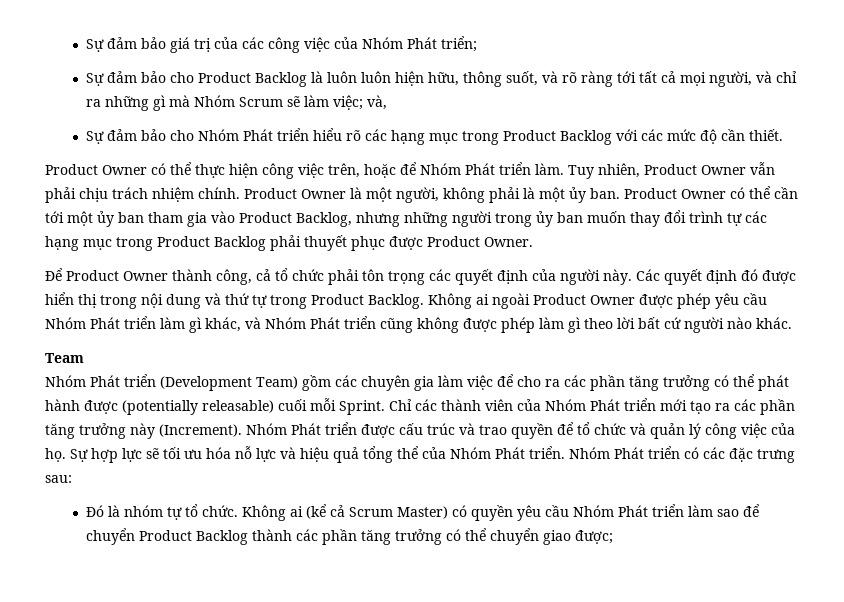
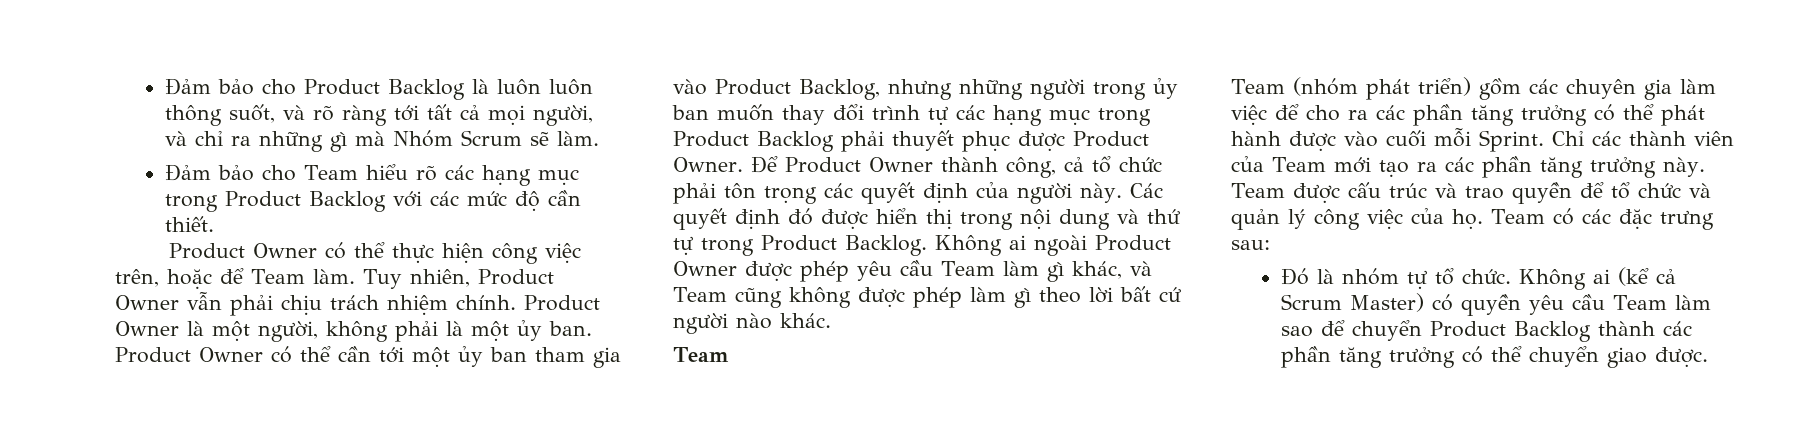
[85,36,477,53] [85,71,137,86] Sự đảm bảo giá trị của các công việc của Nhóm Phát triển; // Sự đảm -> [165,78,212,95] Đảm
[394,71,459,86] hiện hữu, -> (594, 87) none
[303,95,387,110] [85,128,309,144] làm việc; và, // Sự đảm bảo cho Nhóm Phát triển -> [557,131,600,146] [165,164,359,181] làm. // Đảm bảo cho Team
[420,162,531,175] Nhóm Phát triển -> [251,269,305,284] Team
(533, 242) // -> (743, 164) none
[45,316,156,329] Nhóm Phát triển -> [941,261,995,276] Team
[265,316,376,329] Nhóm Phát triển -> [673,287,727,302] Team
[45,374,298,391] Nhóm Phát triển (Development Team) -> [1231,77,1471,100] Team (nhóm phát triển)
[122,400,274,415] (potentially releasable) -> [1344,131,1378,147] vào
[545,398,656,411] Nhóm Phát triển -> [1272,157,1326,172] Team
[130,422,357,439] này (Increment). Nhóm Phát triển -> [1662,157,1705,177] [1231,183,1285,198] này. Team
[70,446,680,463] Sự hợp lực sẽ tối ưu hóa nỗ lực và hiệu quả tổng thể của Nhóm Phát triển. Nhóm Phát triển -> [1491,209,1545,224] Team
[572,504,684,517] Nhóm Phát triển -> [1613,295,1668,310] Team
[574,530,613,544] được; -> [1655,347,1709,367] được.

